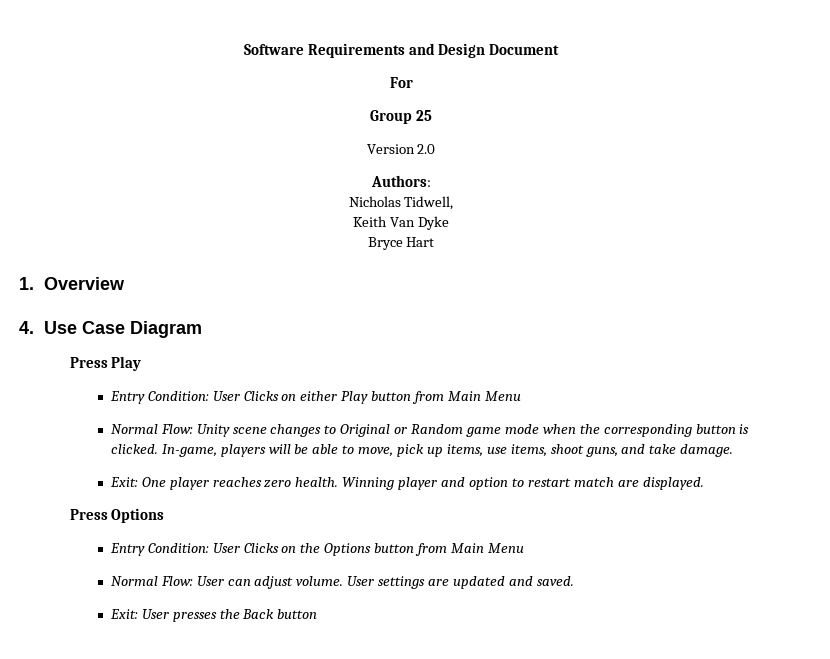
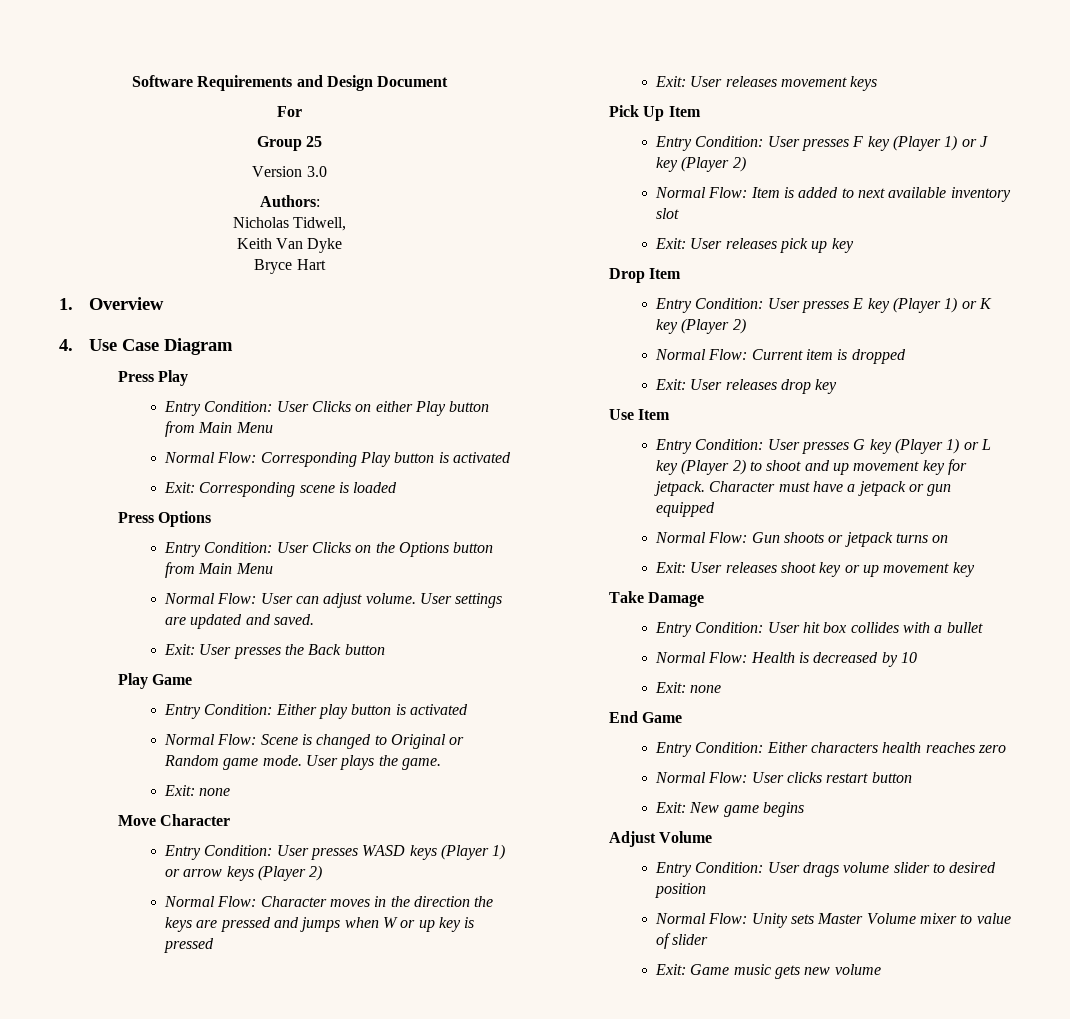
[417,144,436,154] 2.0 -> [306,166,327,177] 3.0
[196,424,750,437] [110,444,734,457] [109,477,704,490] Unity scene changes to Original or Random game mode when the corresponding button is clicked. In-game, players will be able to move, pick up items, use items, shoot guns, and take damage. // Exit: One player reaches zero health. Winning player and option to restart match are displayed. -> [260,452,512,467] [164,482,398,497] Corresponding Play button is activated // Exit: Corresponding scene is loaded
(318, 614) none -> [118,673,193,689] [164,704,469,719] [164,734,465,749] [164,755,442,770] [164,785,231,796] [118,814,231,826] [164,844,506,860] [165,865,323,881] [164,896,494,907] [165,917,475,932] [164,938,215,953] [655,76,878,91] [609,105,701,121] [655,135,989,151] [656,156,746,172] [655,187,1011,202] [656,208,680,219] [655,238,854,253] [609,268,682,283] [655,297,993,313] [656,318,746,334] [655,349,906,364] [655,379,838,394] [609,409,671,420] [655,438,992,454] [656,459,968,475] [654,481,952,496] [656,502,716,517] [655,532,949,547] [655,562,975,577] [609,591,705,607] [655,622,983,637] [655,652,918,667] [655,682,722,693] [609,711,683,723] [655,742,1007,757] [655,772,912,783] [655,802,805,817] [609,831,713,847] [655,862,997,877] [655,883,707,898] [655,913,1011,928] [656,933,709,949] [655,964,881,979] // Play Game // Entry Condition: Either play button is activated // Normal Flow: Scene is changed to Original or Random game mode. User plays the game. // Exit: none // Move Character // Entry Condition: User presses WASD keys (Player 1) or arrow keys (Player 2) // Normal Flow: Character moves in the direction the keys are pressed and jumps when W or up key is pressed // Exit: User releases movement keys // Pick Up Item // Entry Condition: User presses F key (Player 1) or J key (Player 2) // Normal Flow: Item is added to next available inventory slot // Exit: User releases pick up key // Drop Item // Entry Condition: User presses E key (Player 1) or K key (Player 2) // Normal Flow: Current item is dropped // Exit: User releases drop key // Use Item // Entry Condition: User presses G key (Player 1) or L key (Player 2) to shoot and up movement key for jetpack. Character must have a jetpack or gun equipped // Normal Flow: Gun shoots or jetpack turns on // Exit: User releases shoot key or up movement key // Take Damage // Entry Condition: User hit box collides with a bullet // Normal Flow: Health is decreased by 10 // Exit: none // End Game // Entry Condition: Either characters health reaches zero // Normal Flow: User clicks restart button // Exit: New game begins // Adjust Volume // Entry Condition: User drags volume slider to desired position // Normal Flow: Unity sets Master Volume mixer to value of slider // Exit: Game music gets new volume

